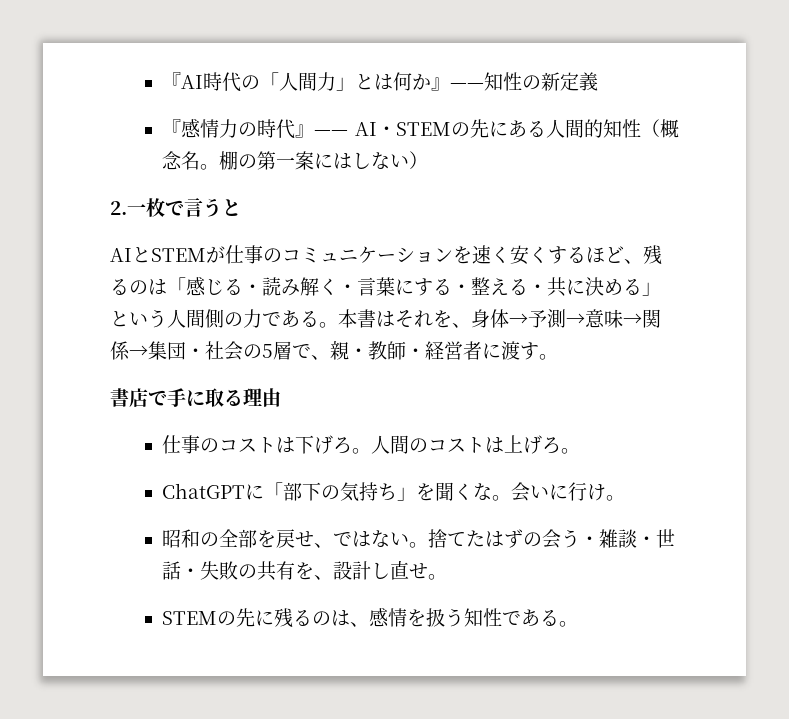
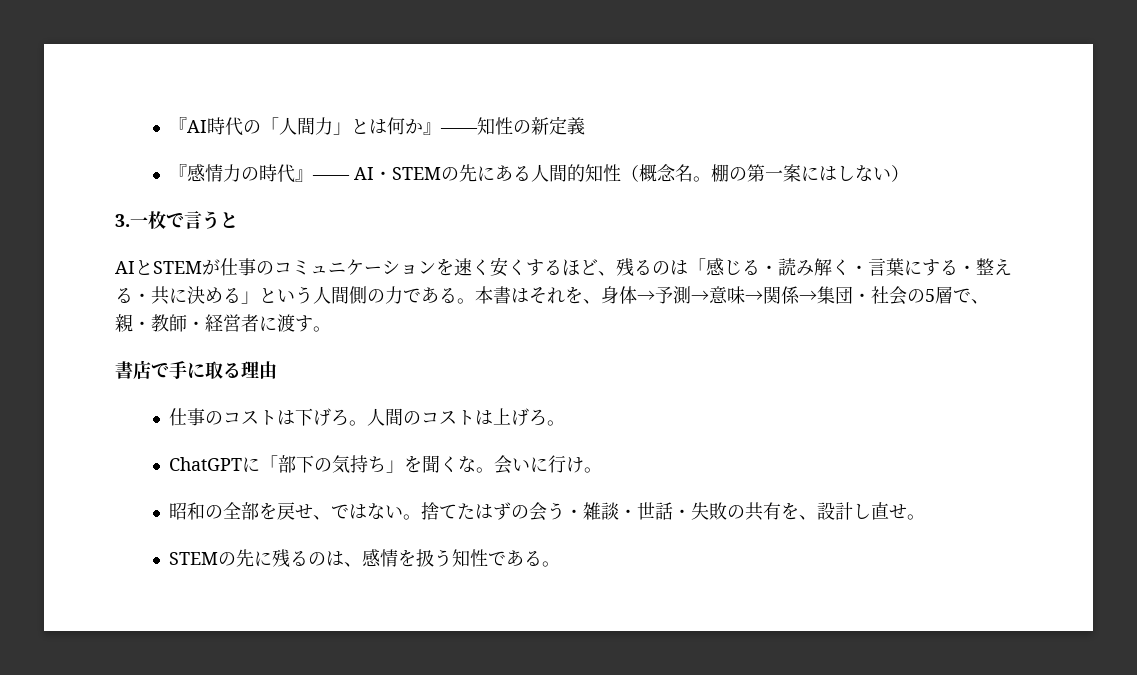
[110,201,127,215] 2. -> [115,214,130,227] 3.

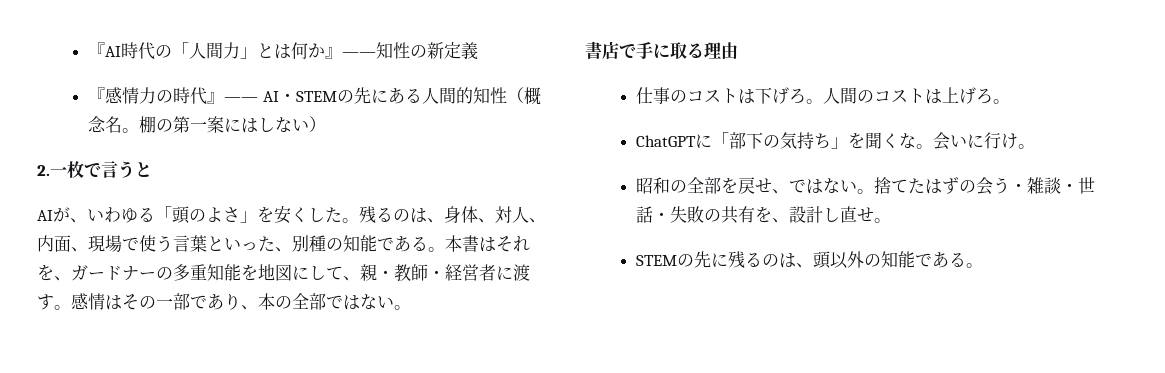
[115,214,130,227] 3. -> [37,165,50,176] 2.
[135,257,1012,277] [115,286,403,305] とSTEMが仕事のコミュニケーションを速く安くするほど、残るのは「感じる・読み解く・言葉にする・整える・共に決める」という人間側の力 -> [53,206,546,224] [37,235,377,252] が、いわゆる「頭のよさ」を安くした。残るのは、身体、対人、内面、現場で使う言葉といった、別種の知能
[601,286,971,305] 身体→予測→意味→関係→集団・社会の5層で -> [71,264,343,281] ガードナーの多重知能を地図にして
(331, 329) none -> [71,293,411,310] 感情はその一部であり、本の全部ではない。
[362,549,489,567] 感情を扱う知性 -> [813,251,916,269] 頭以外の知能

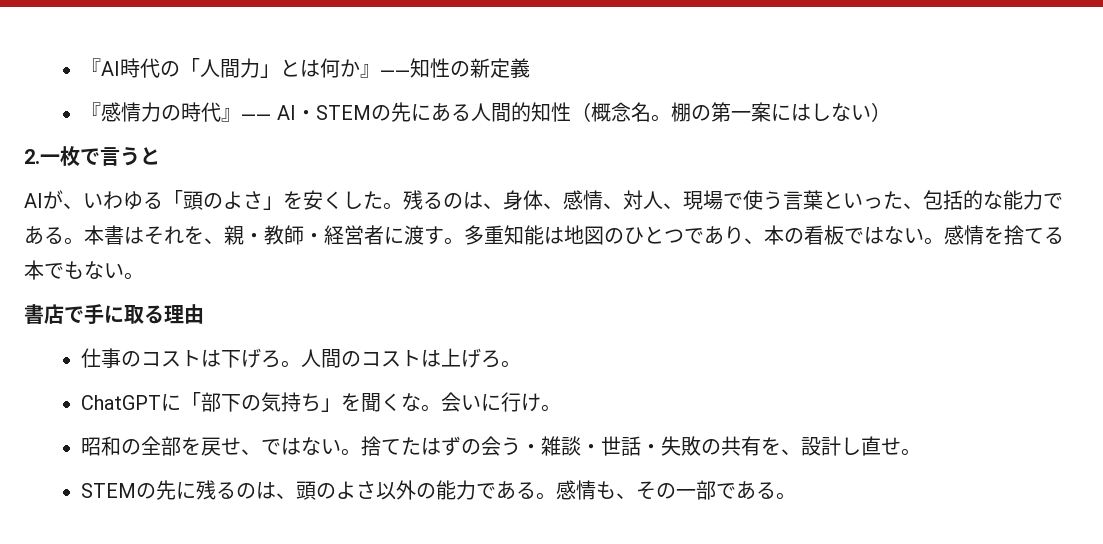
[495,206,546,223] [37,235,71,252] 対人、内面 -> [563,190,663,210] 感情、対人
[292,235,377,252] 別種の知能 -> [923,190,1043,210] 包括的な能力
[71,264,360,281] ガードナーの多重知能を地図にして、 -> (224, 241) none
[71,293,190,310] 感情はその一部 -> [464,225,684,245] 多重知能は地図のひとつ
[292,293,411,310] 全部ではない。 -> [804,225,1064,245] [24,260,144,280] 看板ではない。感情を捨てる本でもない。
[830,251,916,269] 以外の知能 -> [316,480,717,500] のよさ以外の能力である。感情も、その一部

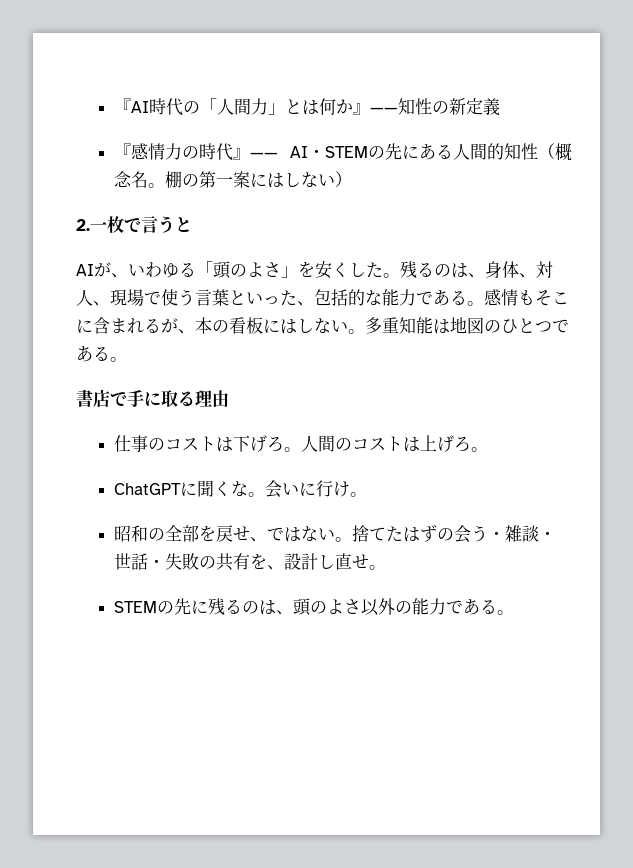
[563,190,623,210] 感情、 -> (536, 275) none
[84,225,444,245] 本書はそれを、親・教師・経営者に渡す -> [484,289,569,306] [76,317,348,334] 感情もそこに含まれるが、本の看板にはしない
[724,225,1064,245] [24,260,124,280] り、本の看板ではない。感情を捨てる本でもない -> [93,346,110,361] る
[181,392,362,412] 「部下の気持ち」を -> (197, 489) none
[556,480,797,500] 感情も、その一部である。 -> (514, 612) none

